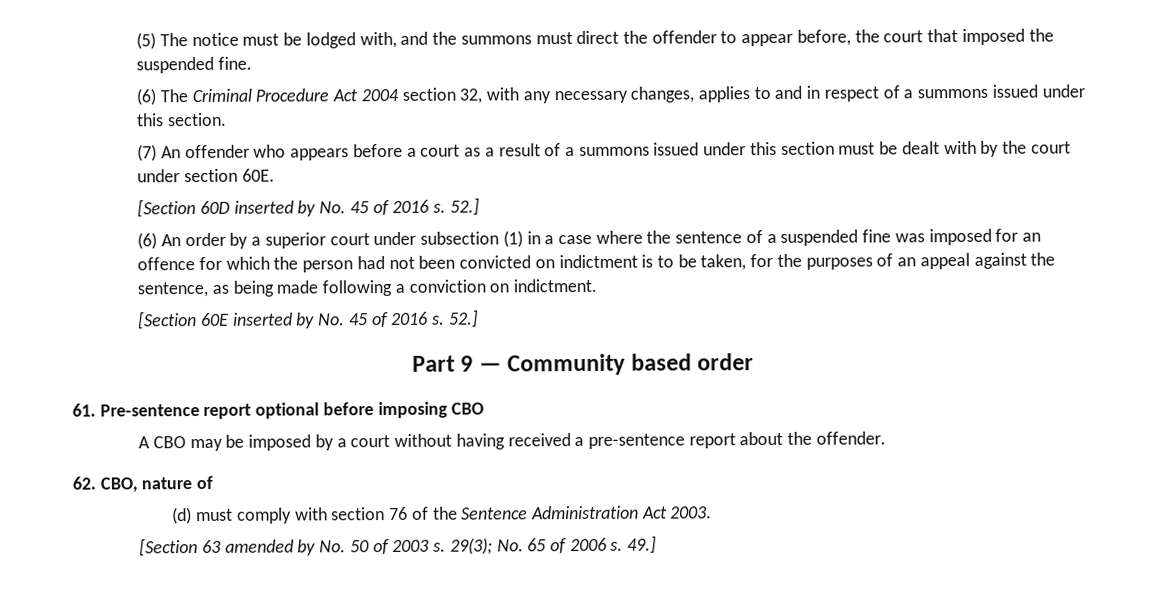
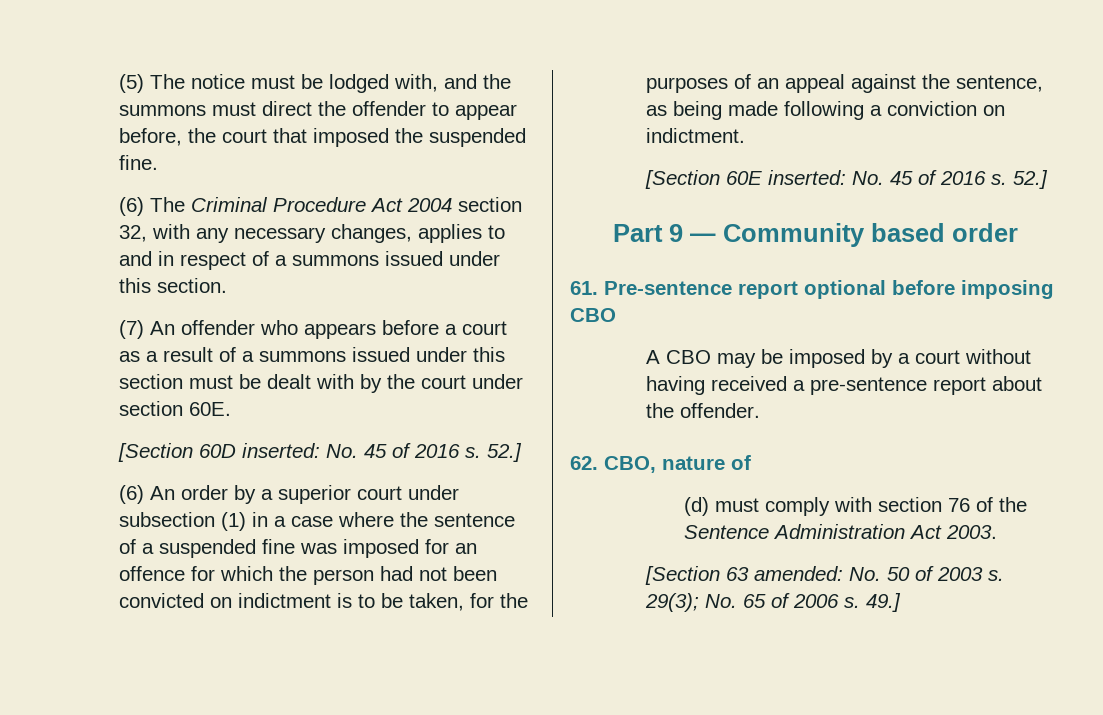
[233,200,317,217] inserted by -> [242,443,321,458] inserted:
[232,312,316,329] inserted by -> [768,170,847,185] inserted:
[224,539,317,556] amended by -> [754,566,844,581] amended:

